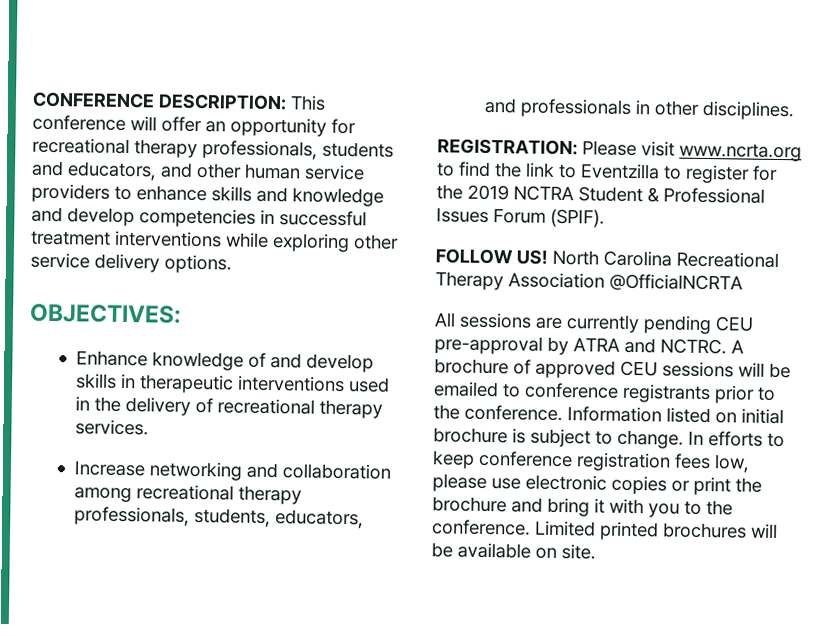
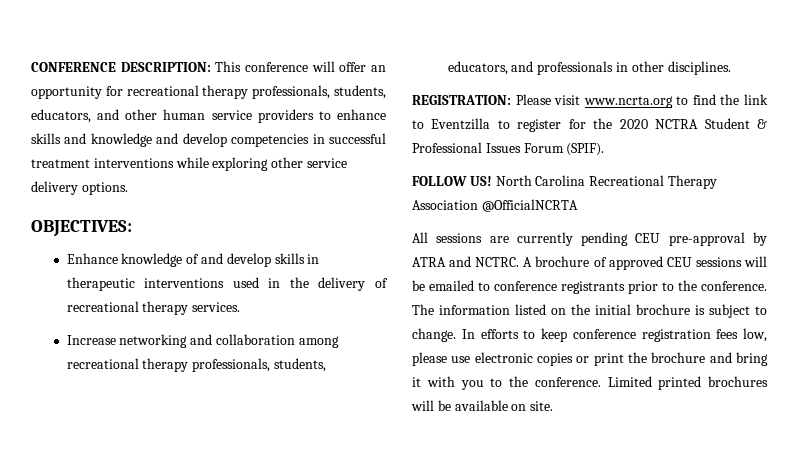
[322,141,394,158] [31,160,64,177] students and -> [334,85,387,99] students,
[467,184,509,201] 2019 -> [619,119,648,129] 2020
[567,406,662,423] Information -> [412,304,510,315] The information
(737, 418) none -> [571,304,590,315] the

